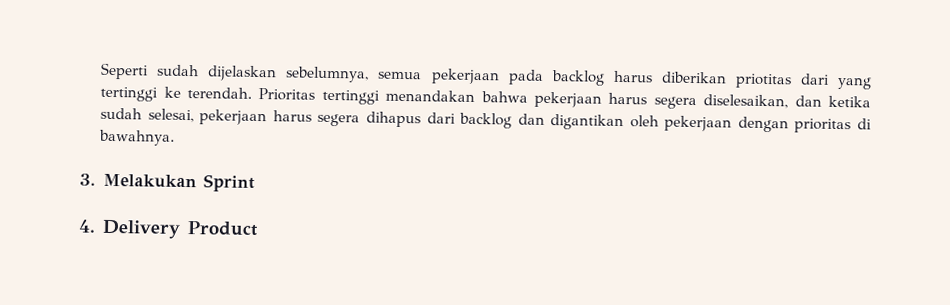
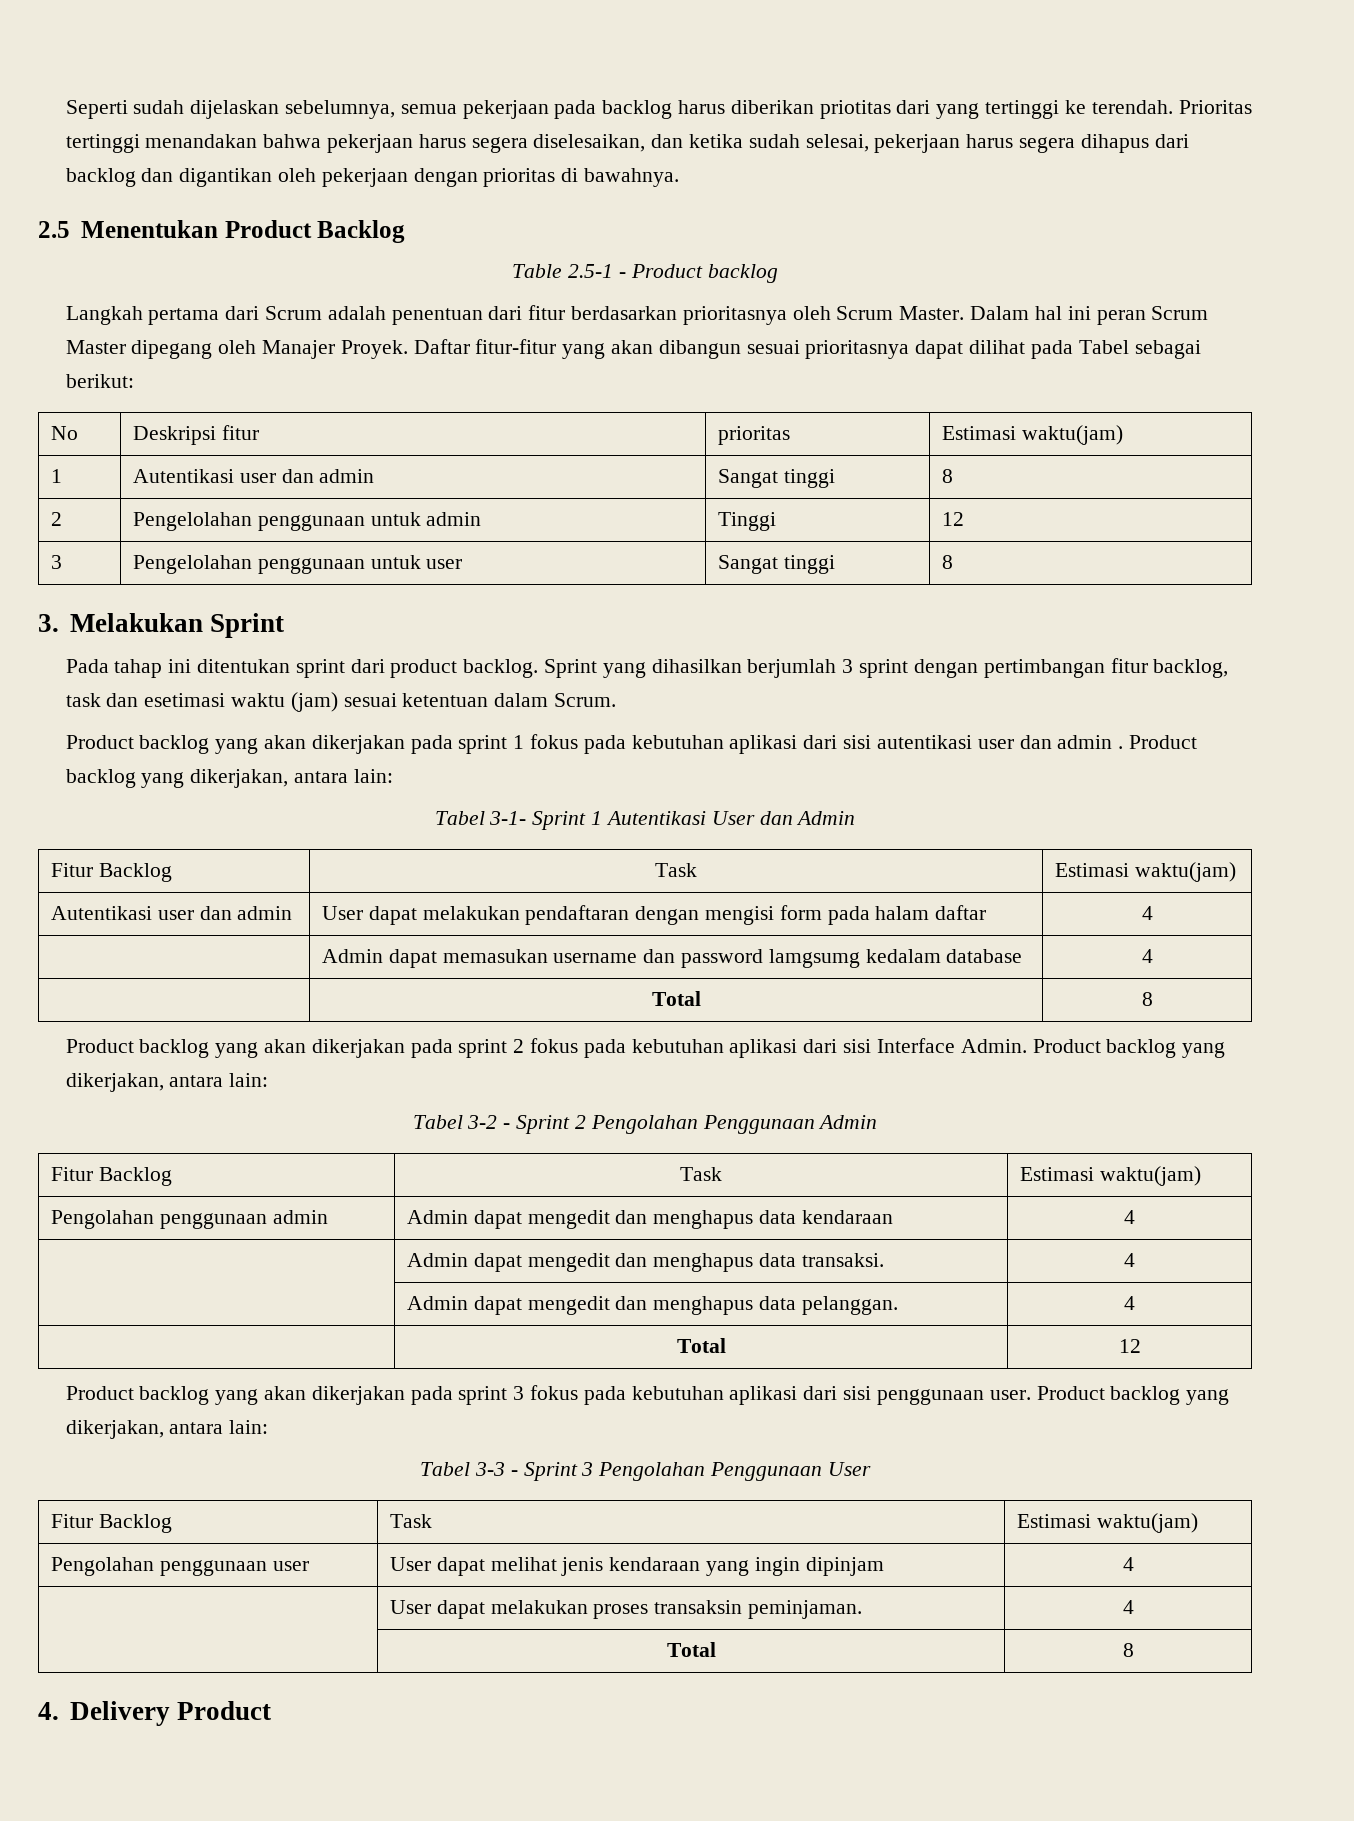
[79,173,255,192] 3. Melakukan Sprint -> [38,220,406,243] [512,264,778,283] [65,305,1209,325] [65,339,1201,359] [65,374,134,388] [50,426,78,440] [132,425,259,445] [717,426,790,445] [941,425,1123,445] [50,469,62,483] [132,469,375,483] [717,469,835,488] [941,469,953,483] [50,512,62,526] [132,512,482,531] [717,512,776,531] [941,512,964,526] [50,555,62,569] [132,555,463,574] [717,555,835,574] [941,555,953,569] [38,613,285,638] [65,658,1229,678] [65,692,617,712] [65,734,1197,754] [65,769,393,788] [434,811,856,830] [50,863,172,882] [655,863,697,877] [1054,862,1236,882] [50,906,293,920] [321,905,987,925] [1141,906,1153,920] [321,949,1023,968] [1141,949,1153,963] [651,991,701,1006] [1141,992,1153,1006] [65,1038,1226,1058] [65,1073,269,1092] [412,1115,878,1134] [50,1167,172,1186] [680,1167,722,1181] [1019,1166,1201,1186] [50,1210,328,1229] [406,1210,893,1229] [1124,1210,1135,1224] [406,1253,884,1272] [1124,1253,1135,1267] [406,1296,898,1315] [1124,1296,1135,1310] [676,1338,726,1353] [1118,1339,1141,1353] [65,1385,1230,1405] [65,1420,269,1439] [420,1462,871,1481] [50,1514,172,1533] [389,1514,432,1528] [1016,1513,1198,1533] [50,1557,309,1576] [389,1557,884,1576] [1122,1557,1134,1571] [389,1600,862,1619] [1122,1600,1134,1614] [666,1642,716,1657] [1122,1643,1134,1657] 2.5 Menentukan Product Backlog // Table 2.5-1 - Product backlog // Langkah pertama dari Scrum adalah penentuan dari fitur berdasarkan prioritasnya oleh Scrum Master. Dalam hal ini peran Scrum Master dipegang oleh Manajer Proyek. Daftar fitur-fitur yang akan dibangun sesuai prioritasnya dapat dilihat pada Tabel sebagai berikut: // No | Deskripsi fitur | prioritas | Estimasi waktu(jam) // 1 | Autentikasi user dan admin | Sangat tinggi | 8 // 2 | Pengelolahan penggunaan untuk admin | Tinggi | 12 // 3 | Pengelolahan penggunaan untuk user | Sangat tinggi | 8 // 3. Melakukan Sprint // Pada tahap ini ditentukan sprint dari product backlog. Sprint yang dihasilkan berjumlah 3 sprint dengan pertimbangan fitur backlog, task dan esetimasi waktu (jam) sesuai ketentuan dalam Scrum. // Product backlog yang akan dikerjakan pada sprint 1 fokus pada kebutuhan aplikasi dari sisi autentikasi user dan admin . Product backlog yang dikerjakan, antara lain: // Tabel 3-1- Sprint 1 Autentikasi User dan Admin // Fitur Backlog | Task | Estimasi waktu(jam) // Autentikasi user dan admin | User dapat melakukan pendaftaran dengan mengisi form pada halam daftar | 4 // | Admin dapat memasukan username dan password lamgsumg kedalam database | 4 // | Total | 8 // Product backlog yang akan dikerjakan pada sprint 2 fokus pada kebutuhan aplikasi dari sisi Interface Admin. Product backlog yang dikerjakan, antara lain: // Tabel 3-2 - Sprint 2 Pengolahan Penggunaan Admin // Fitur Backlog | Task | Estimasi waktu(jam) // Pengolahan penggunaan admin | Admin dapat mengedit dan menghapus data kendaraan | 4 // | Admin dapat mengedit dan menghapus data transaksi. | 4 // | Admin dapat mengedit dan menghapus data pelanggan. | 4 // | Total | 12 // Product backlog yang akan dikerjakan pada sprint 3 fokus pada kebutuhan aplikasi dari sisi penggunaan user. Product backlog yang dikerjakan, antara lain: // Tabel 3-3 - Sprint 3 Pengolahan Penggunaan User // Fitur Backlog | Task | Estimasi waktu(jam) // Pengolahan penggunaan user | User dapat melihat jenis kendaraan yang ingin dipinjam | 4 // | User dapat melakukan proses transaksin peminjaman. | 4 // | Total | 8

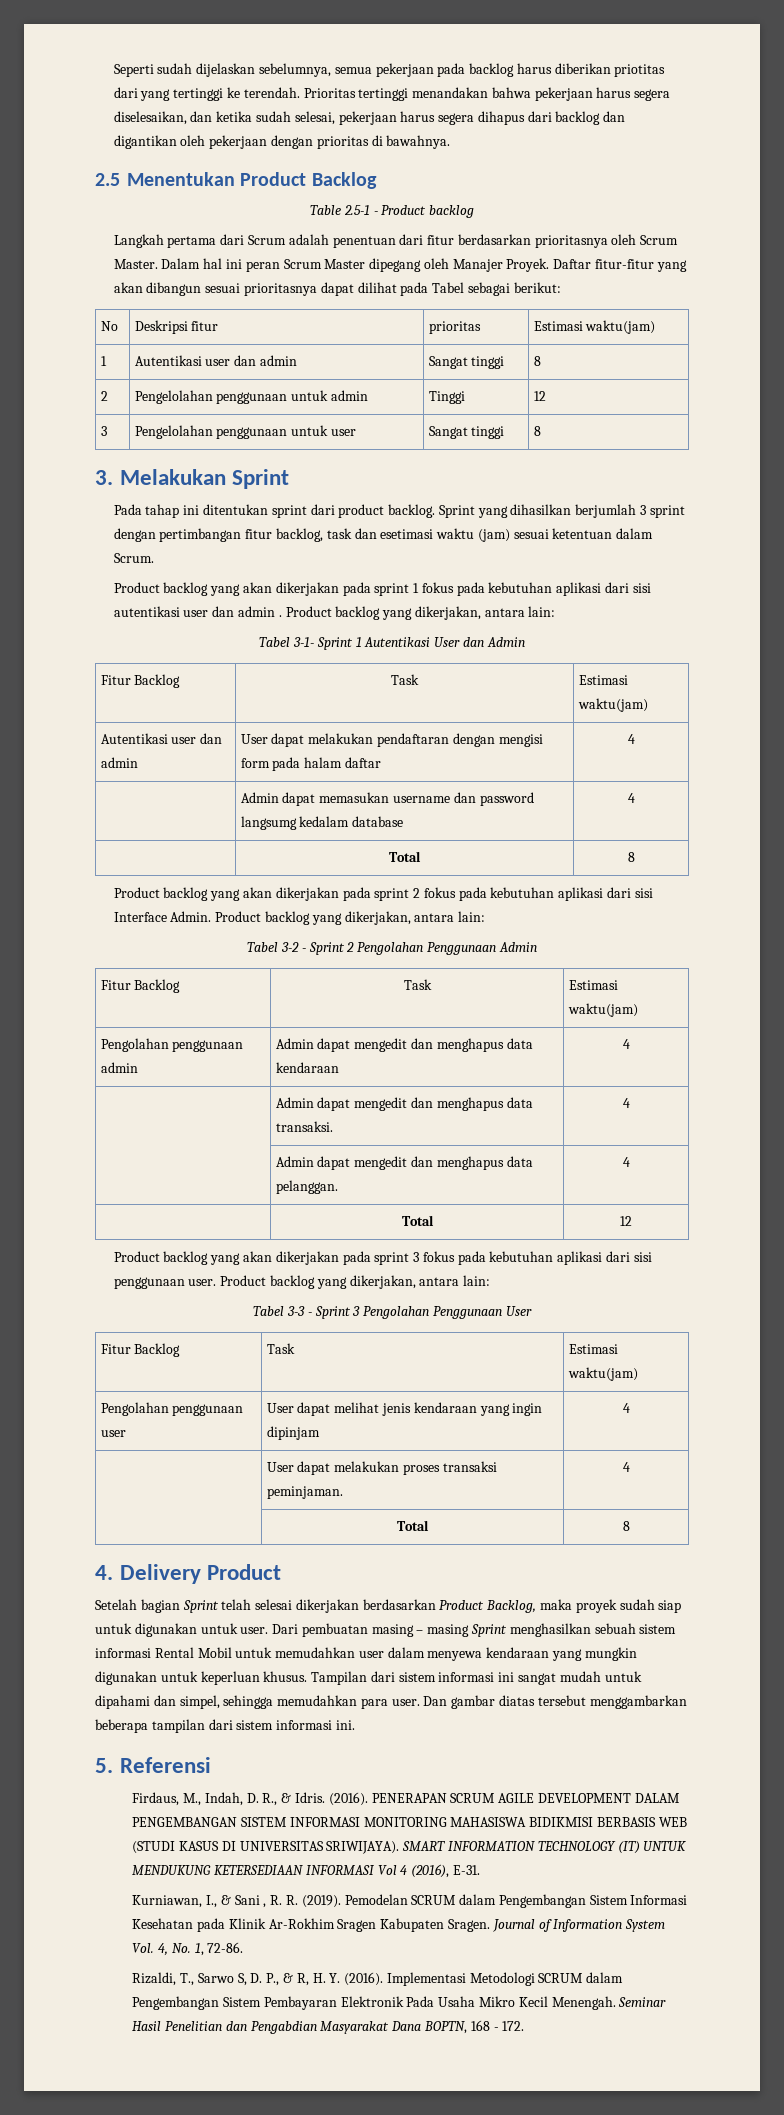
[768,949,860,968] lamgsumg -> [240,816,297,830] langsumg
[654,1600,743,1614] transaksin -> [442,1461,497,1472] transaksi
(272, 1710) none -> [95,1599,682,1613] [95,1623,677,1637] [95,1647,637,1661] [95,1671,642,1685] [95,1695,687,1709] [95,1719,355,1733] [95,1757,211,1773] [132,1792,680,1806] [132,1817,687,1827] [132,1841,687,1854] [132,1864,480,1878] [132,1894,688,1908] [132,1918,666,1932] [132,1942,244,1956] [132,1972,624,1986] [132,1996,667,2010] [132,2020,525,2034] // Setelah bagian Sprint telah selesai dikerjakan berdasarkan Product Backlog, maka proyek sudah siap untuk digunakan untuk user. Dari pembuatan masing – masing Sprint menghasilkan sebuah sistem informasi Rental Mobil untuk memudahkan user dalam menyewa kendaraan yang mungkin digunakan untuk keperluan khusus. Tampilan dari sistem informasi ini sangat mudah untuk dipahami dan simpel, sehingga memudahkan para user. Dan gambar diatas tersebut menggambarkan beberapa tampilan dari sistem informasi ini. // 5. Referensi // Firdaus, M., Indah, D. R., & Idris. (2016). PENERAPAN SCRUM AGILE DEVELOPMENT DALAM PENGEMBANGAN SISTEM INFORMASI MONITORING MAHASISWA BIDIKMISI BERBASIS WEB (STUDI KASUS DI UNIVERSITAS SRIWIJAYA). SMART INFORMATION TECHNOLOGY (IT) UNTUK MENDUKUNG KETERSEDIAAN INFORMASI Vol 4 (2016), E-31. // Kurniawan, I., & Sani , R. R. (2019). Pemodelan SCRUM dalam Pengembangan Sistem Informasi Kesehatan pada Klinik Ar-Rokhim Sragen Kabupaten Sragen. Journal of Information System Vol. 4, No. 1, 72-86. // Rizaldi, T., Sarwo S, D. P., & R, H. Y. (2016). Implementasi Metodologi SCRUM dalam Pengembangan Sistem Pembayaran Elektronik Pada Usaha Mikro Kecil Menengah. Seminar Hasil Penelitian dan Pengabdian Masyarakat Dana BOPTN, 168 - 172.

